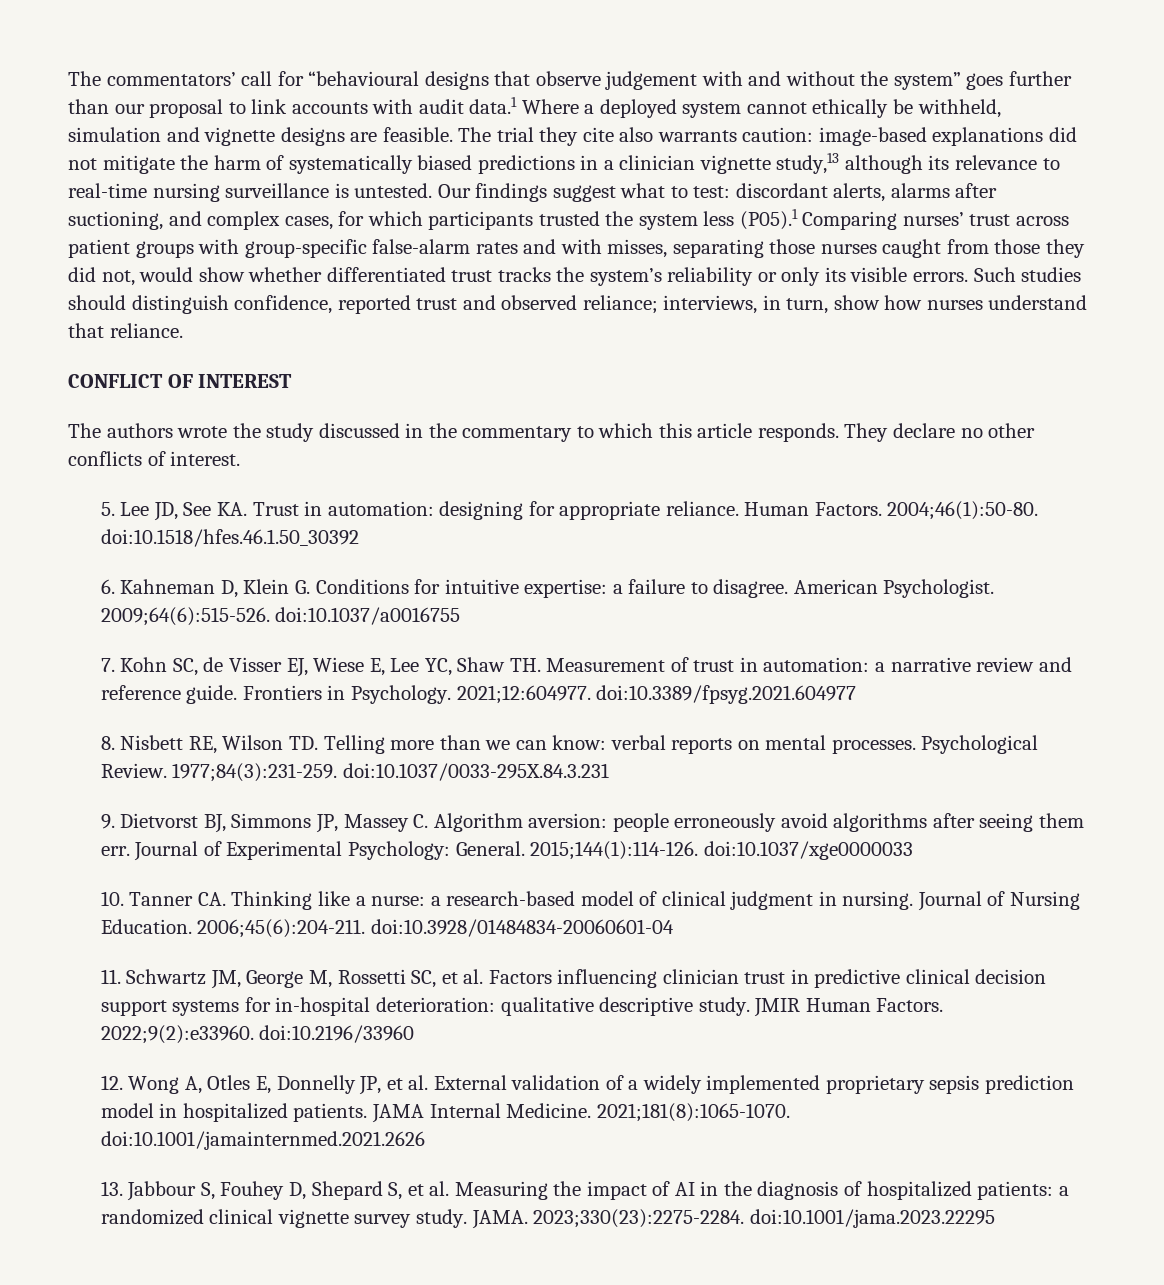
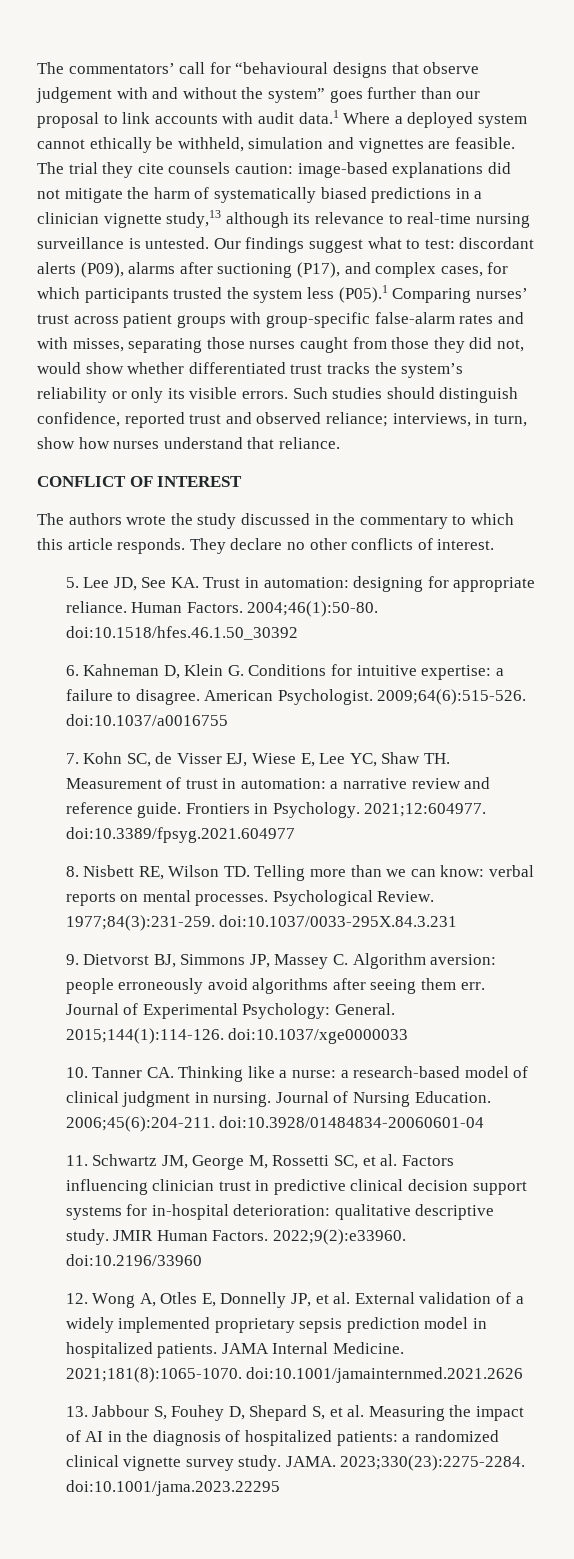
[204,127,345,146] vignette designs -> [358,138,424,153] vignettes
[619,127,737,142] also warrants -> [168,162,231,174] counsels
[833,183,998,202] [68,211,163,230] alerts, alarms after suctioning, -> [37,262,340,278] alerts (P09), alarms after suctioning (P17),

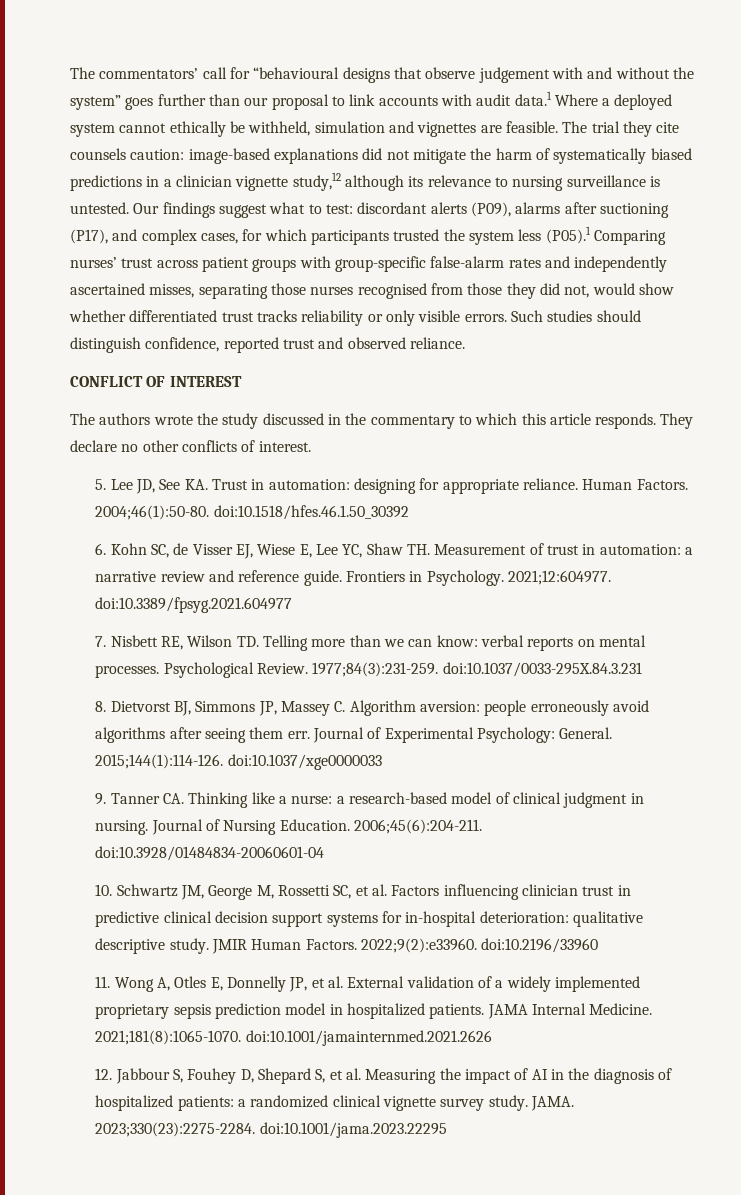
[166,210,222,228] study,13 -> [292,172,341,191] study,12
[407,212,472,224] real-time -> (508, 182) none
[37,337,68,349] with -> [574,256,668,272] [70,283,145,295] independently ascertained
[299,337,348,353] caught -> [357,283,427,299] recognised
[374,362,464,378] the system’s -> (297, 316) none
[167,388,185,399] its -> (415, 318) none
[325,412,527,427] [37,437,275,449] reliance; interviews, in turn, show how nurses understand that -> (406, 343) none
[83,664,504,680] [65,689,527,705] [65,714,228,726] [65,753,79,764] Kahneman D, Klein G. Conditions for intuitive expertise: a failure to disagree. American Psychologist. 2009;64(6):515-526. doi:10.1037/a0016755 // 7. -> (107, 549) none
[65,866,79,877] 8. -> [95,636,107,647] 7.
[65,954,79,965] 9. -> [95,701,107,712] 8.
[65,1067,88,1078] 10. -> [95,793,107,805] 9.
[65,1155,88,1166] 11. -> [95,884,113,896] 10.
[65,1293,88,1304] 12. -> [95,976,111,988] 11.
[65,1406,88,1417] 13. -> [95,1068,113,1080] 12.

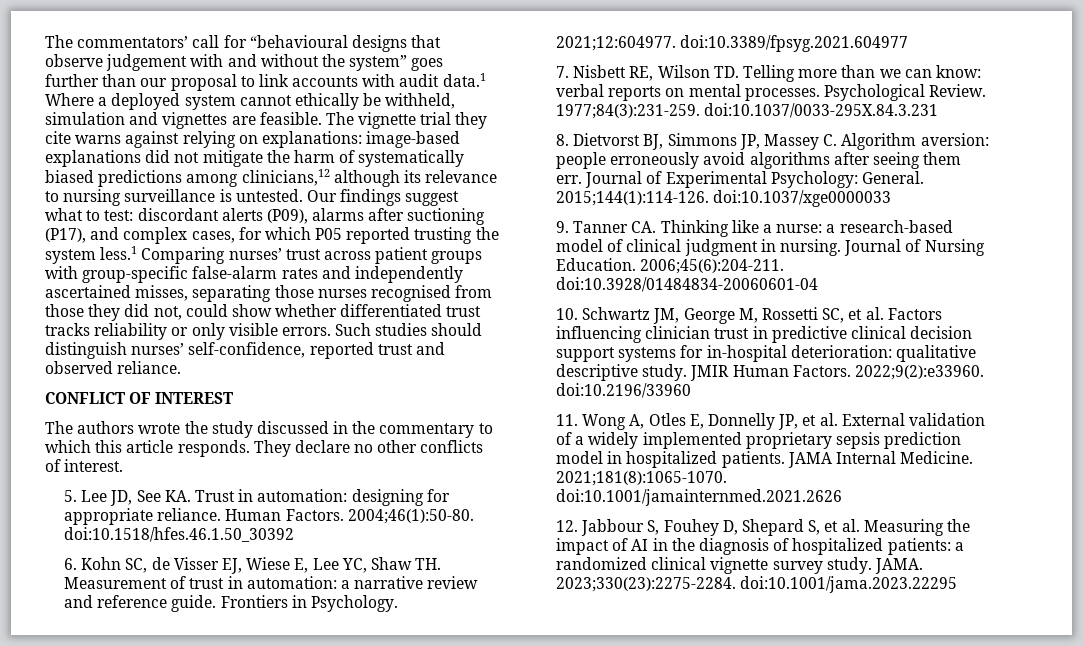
(588, 127) none -> [358,112,417,129] vignette
[70,148,185,160] counsels caution: -> [75,131,362,148] warns against relying on explanations:
[146,172,341,191] in a clinician vignette study,12 -> [186,169,330,187] among clinicians,12
[310,226,591,245] participants trusted the system less (P05).1 -> [315,227,499,244] [45,246,138,264] P05 reported trusting the system less.1
[592,283,635,295] would -> [185,304,228,317] could
[145,337,220,352] confidence, -> [131,342,306,358] nurses’ self-confidence,

